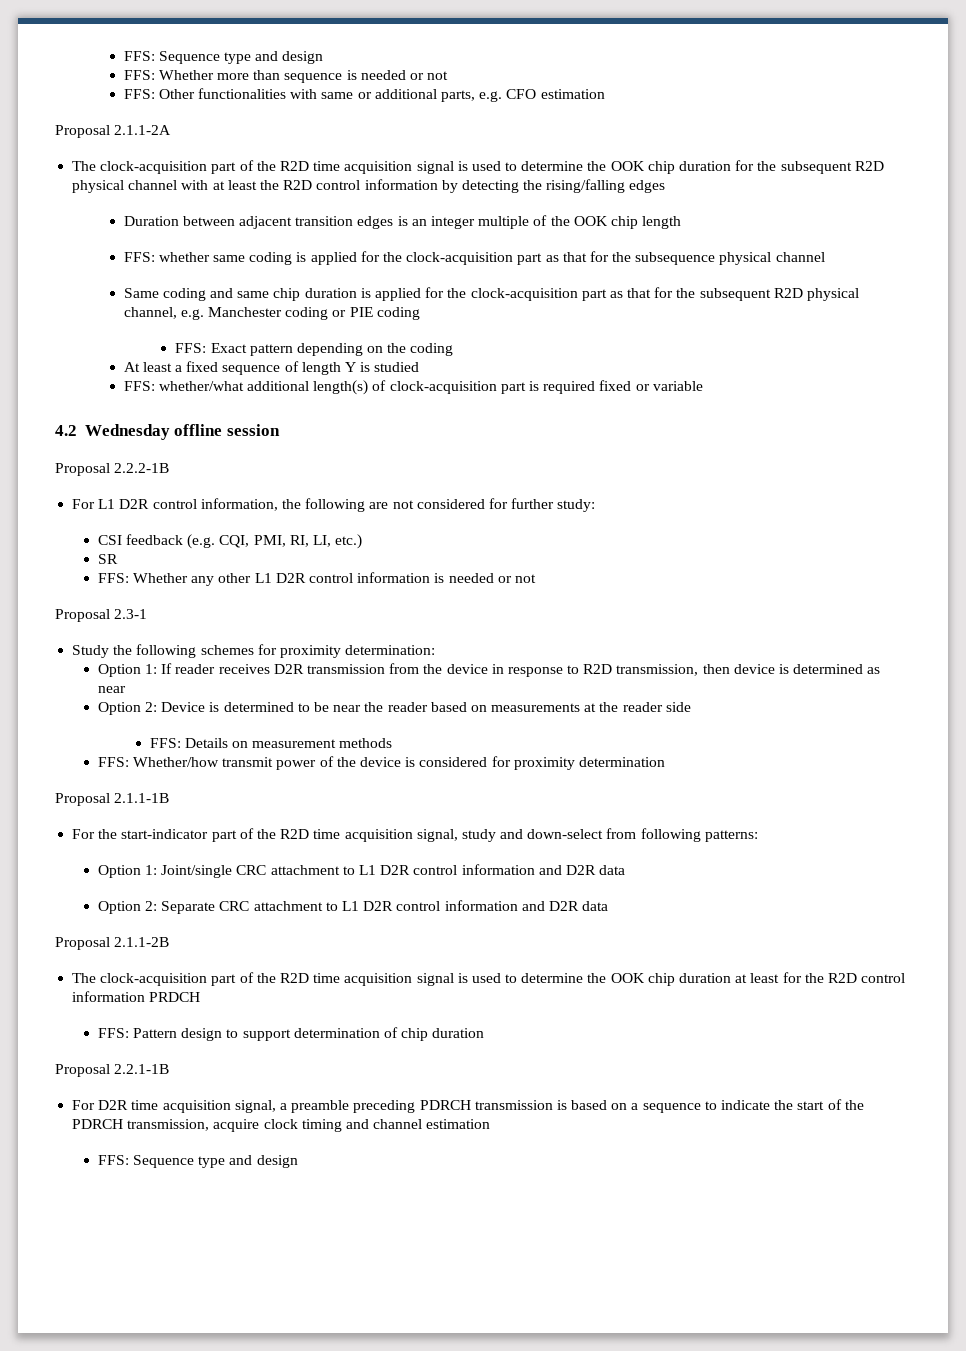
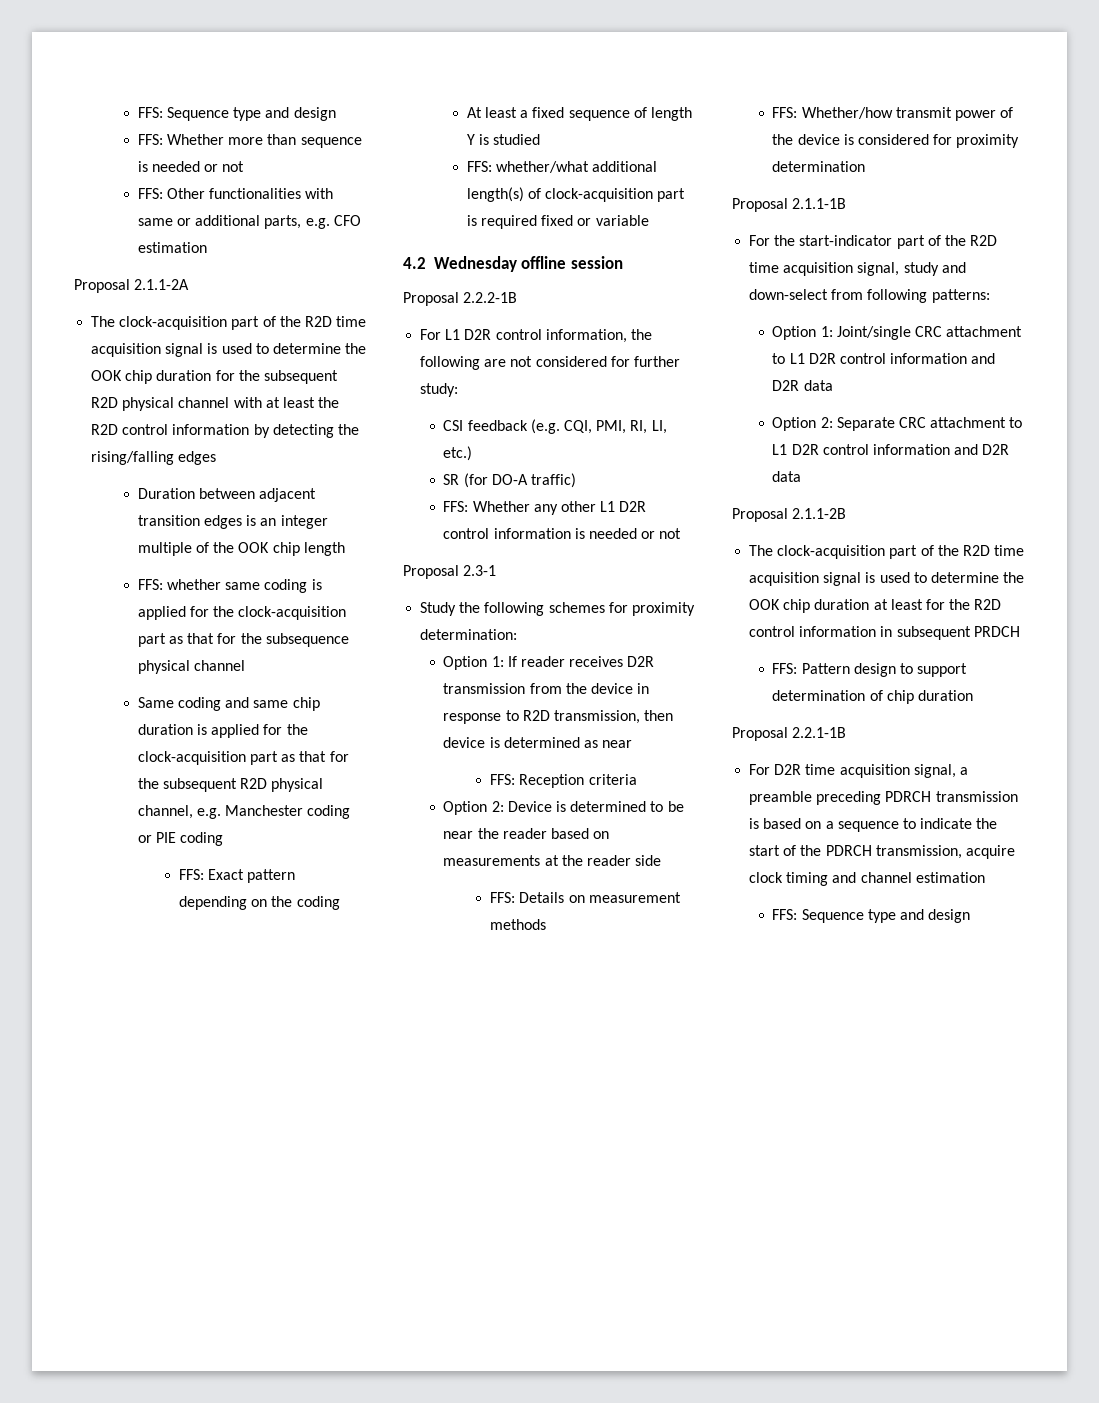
(118, 559) none -> [463,473,577,488] (for DO-A traffic)
(126, 689) none -> [490,774,637,788] // FFS: Reception criteria
(146, 996) none -> [880,626,971,640] in subsequent

